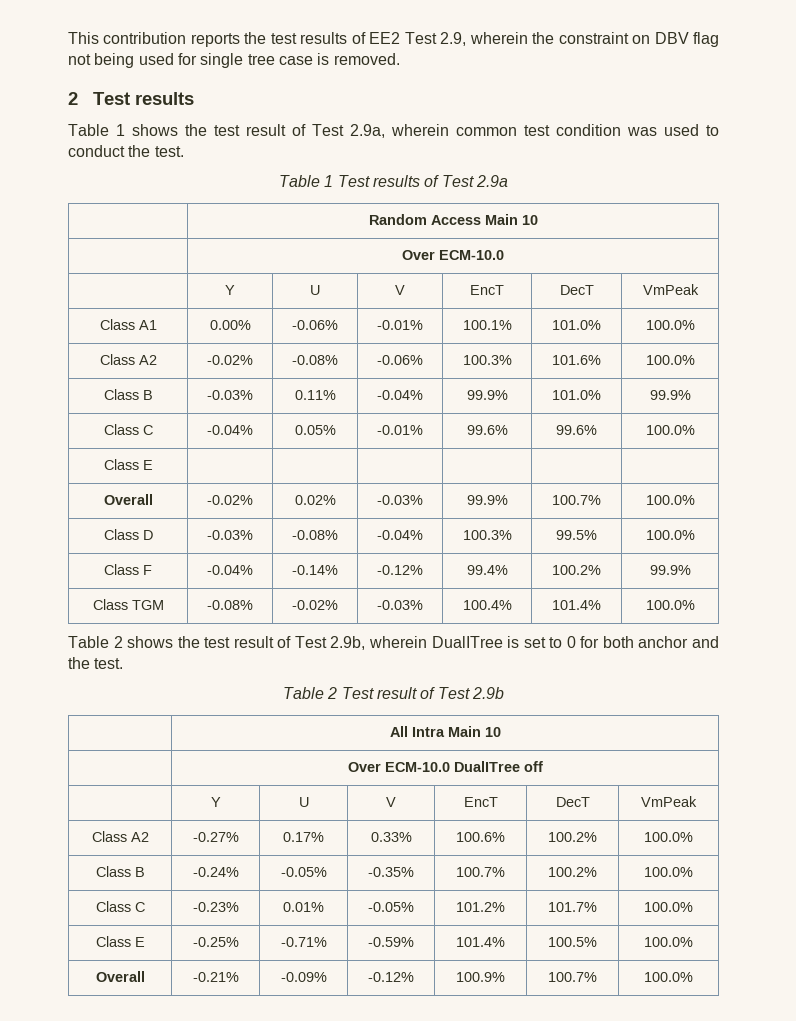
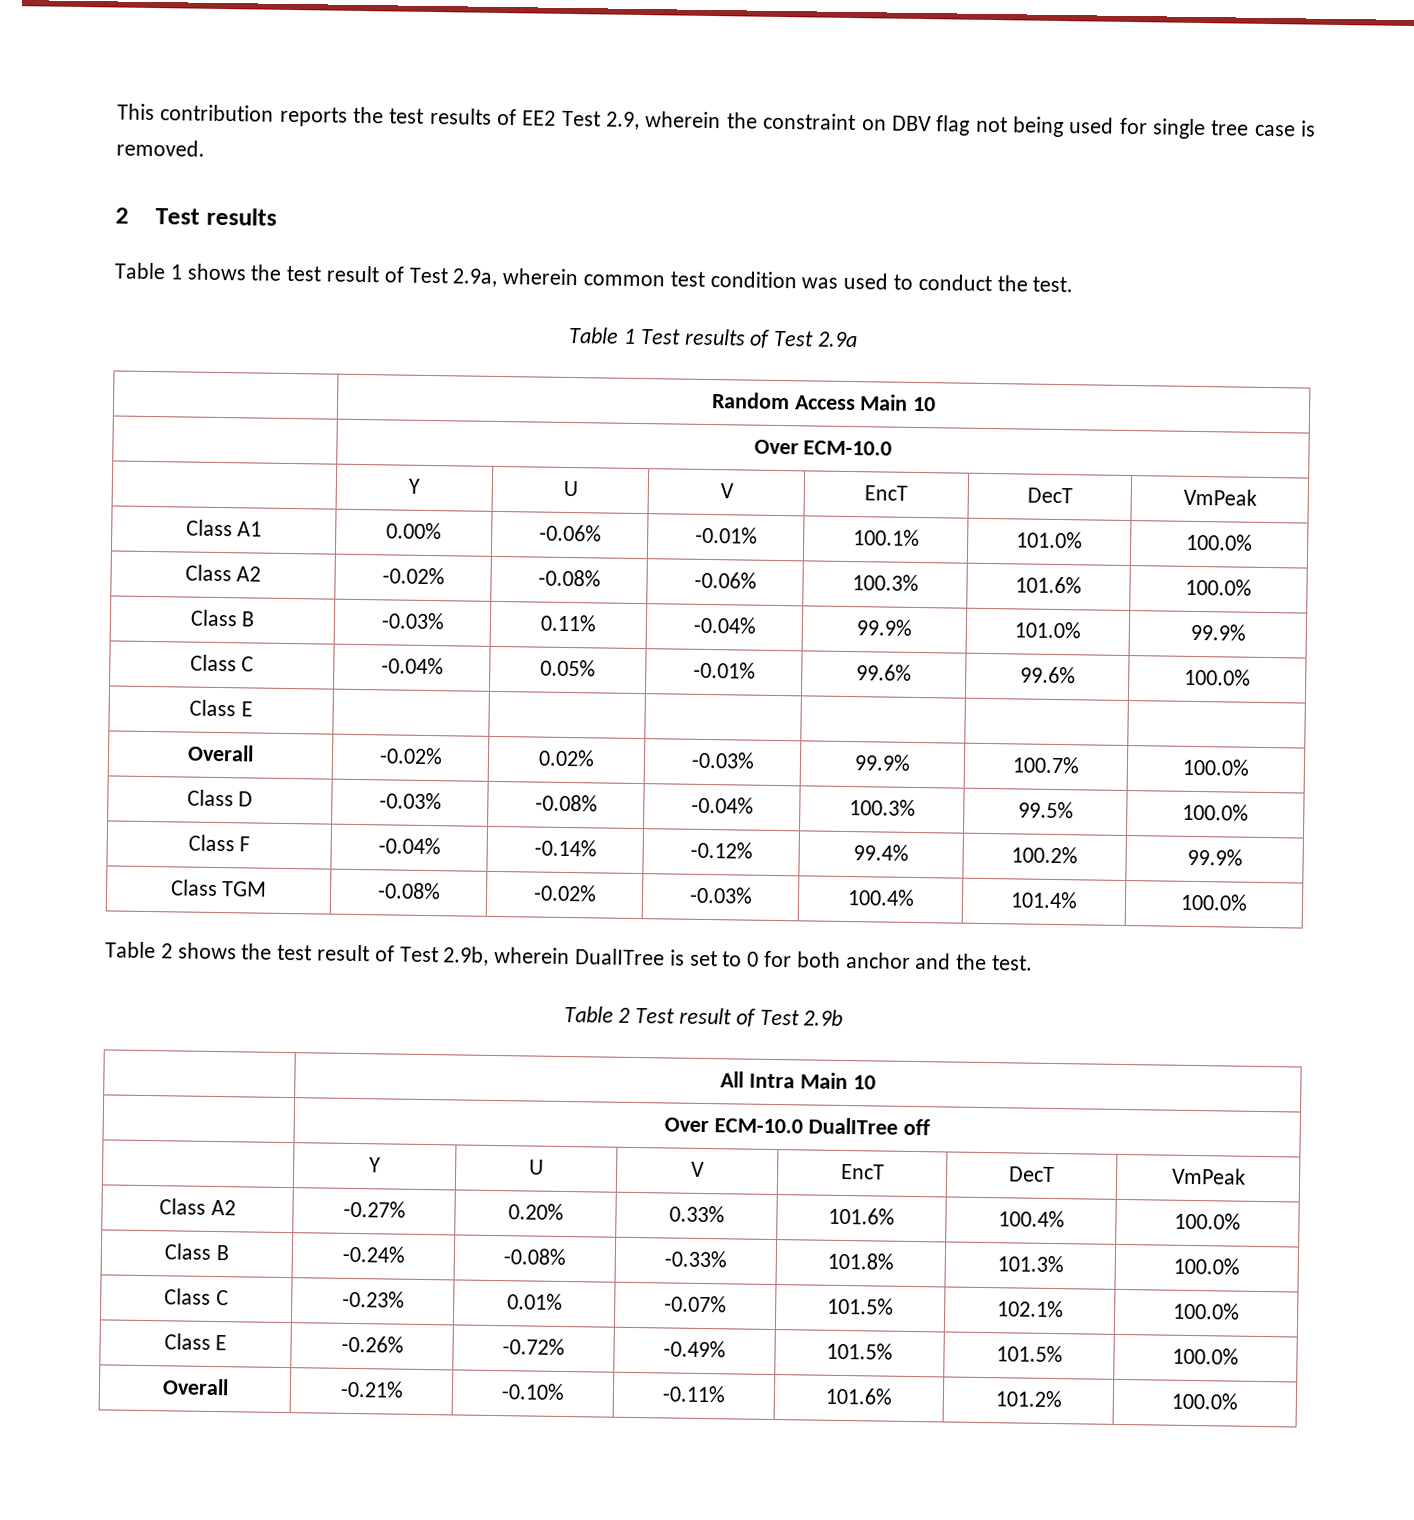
[283,832,324,842] 0.17% -> [507,1203,564,1220] 0.20%
[456,832,505,842] [548,832,597,842] 100.6% | 100.2% -> [828,1207,895,1225] [997,1210,1065,1228] 101.6% | 100.4%
[280,867,327,877] [368,867,414,877] [456,867,505,877] [548,867,597,877] -0.05% | -0.35% | 100.7% | 100.2% -> [503,1248,566,1266] [664,1250,727,1268] [827,1252,894,1270] [996,1255,1064,1273] -0.08% | -0.33% | 101.8% | 101.3%
[368,902,414,912] [456,902,505,912] [548,902,597,912] [644,902,693,912] [95,936,145,947] [192,937,239,947] [280,937,327,947] [368,937,414,947] [456,937,505,947] [548,937,597,947] -0.05% | 101.2% | 101.7% | 100.0% // Class E | -0.25% | -0.71% | -0.59% | 101.4% | 100.5% -> [664,1295,727,1313] [827,1297,894,1315] [996,1300,1064,1318] [1173,1302,1240,1320] [163,1333,228,1351] [340,1335,404,1353] [502,1338,565,1356] [663,1340,726,1358] [826,1342,893,1360] [995,1345,1063,1363] -0.07% | 101.5% | 102.1% | 100.0% // Class E | -0.26% | -0.72% | -0.49% | 101.5% | 101.5%
[280,972,327,982] [368,972,414,982] [456,972,505,982] [548,972,597,982] -0.09% | -0.12% | 100.9% | 100.7% -> [501,1383,565,1401] [662,1385,726,1403] [825,1387,893,1405] [994,1390,1063,1408] -0.10% | -0.11% | 101.6% | 101.2%

